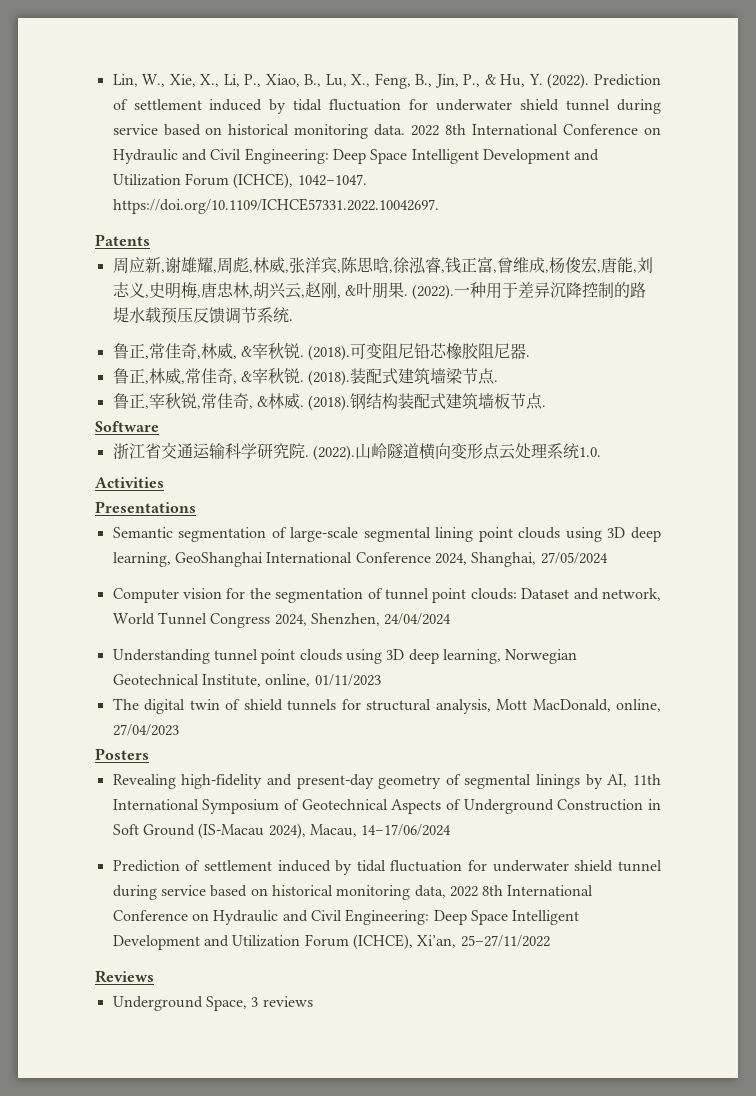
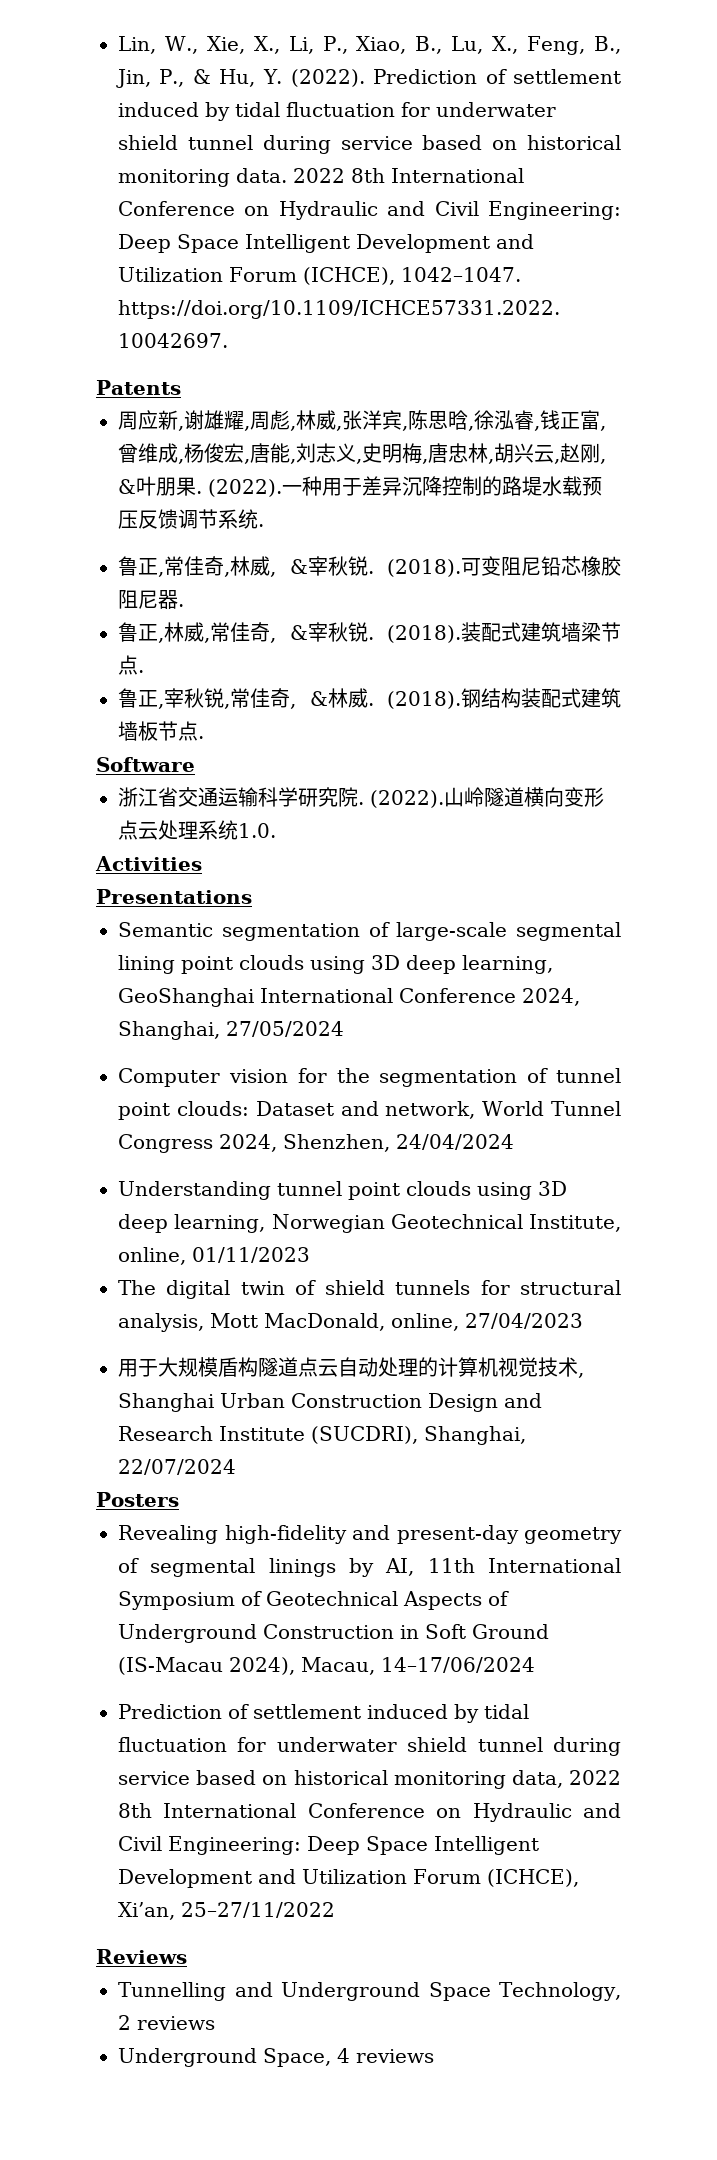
(179, 730) none -> [118,1357,584,1378] [118,1393,542,1412] [118,1426,526,1445] [118,1459,236,1475] // 用于大规模盾构隧道点云自动处理的计算机视觉技术, Shanghai Urban Construction Design and Research Institute (SUCDRI), Shanghai, 22/07/2024
(154, 976) none -> [118,1982,622,2001] [118,2015,215,2030] // Tunnelling and Underground Space Technology, 2 reviews
[251,997,259,1007] 3 -> [337,2048,350,2063] 4

